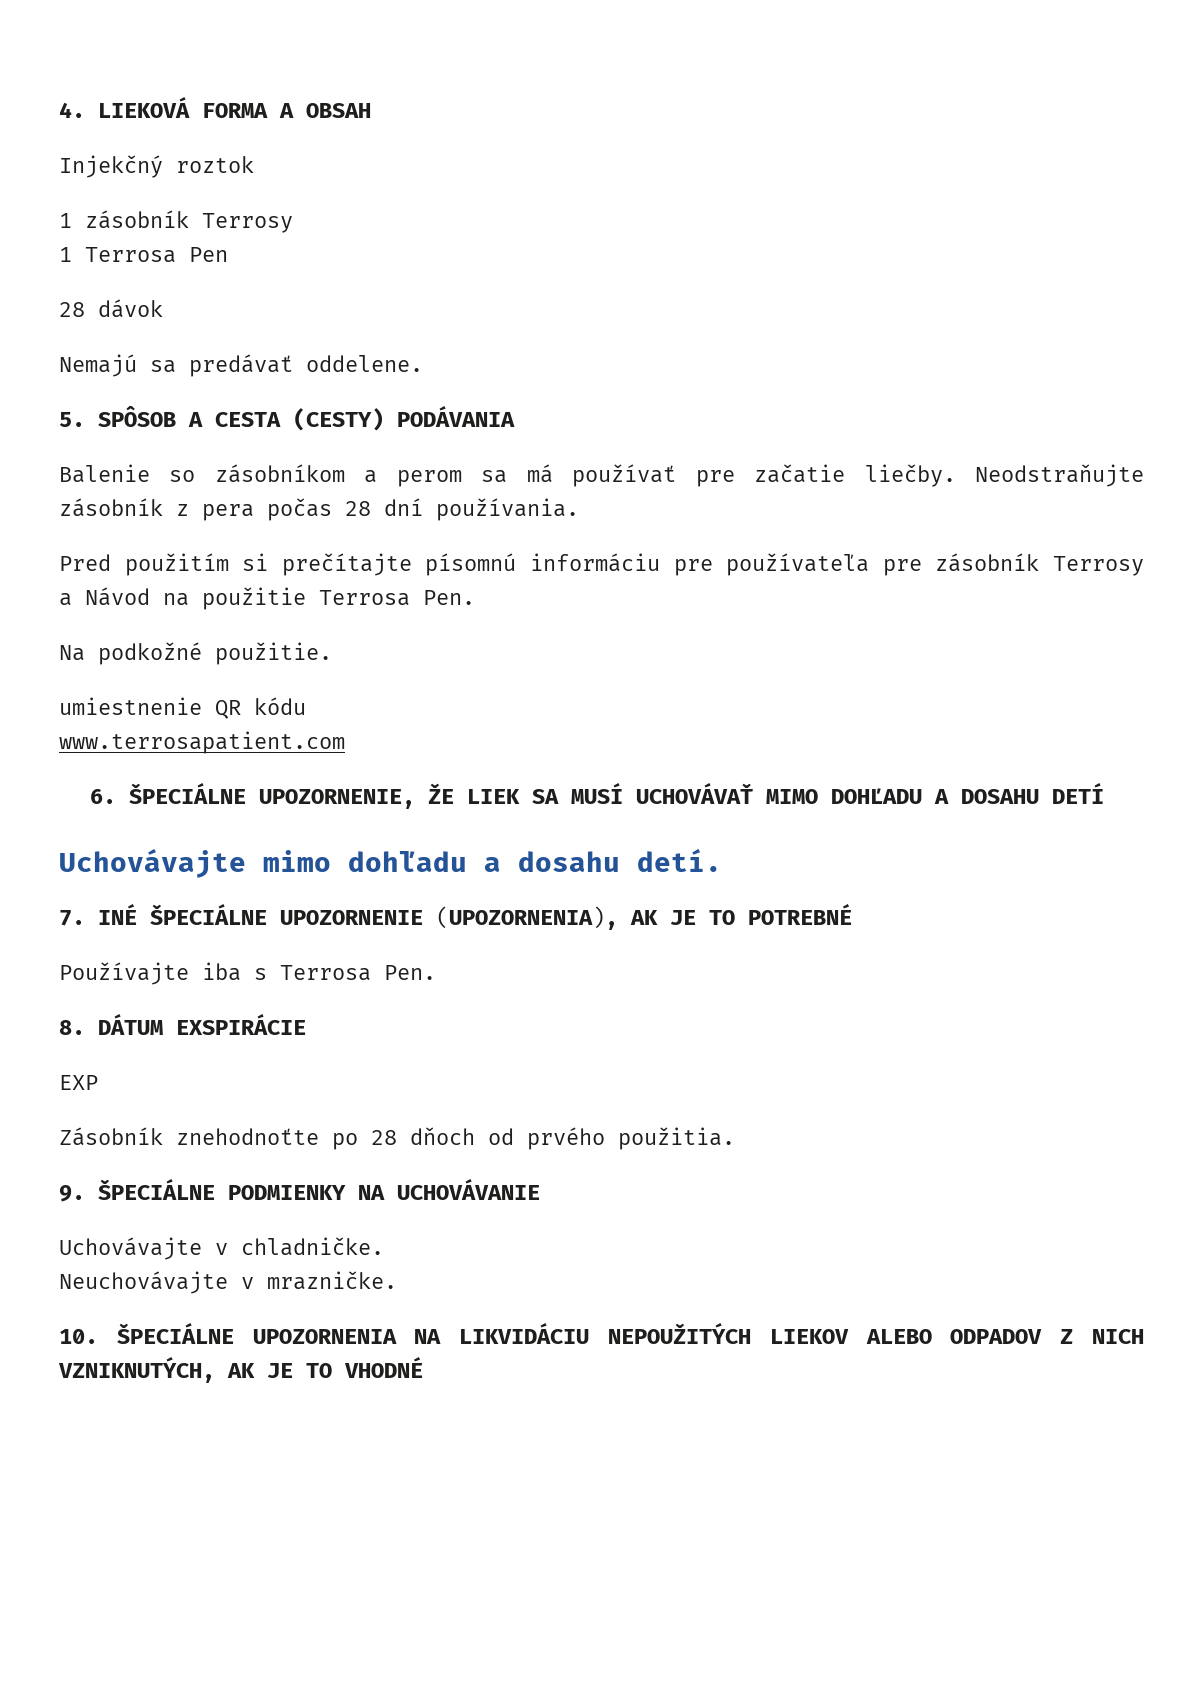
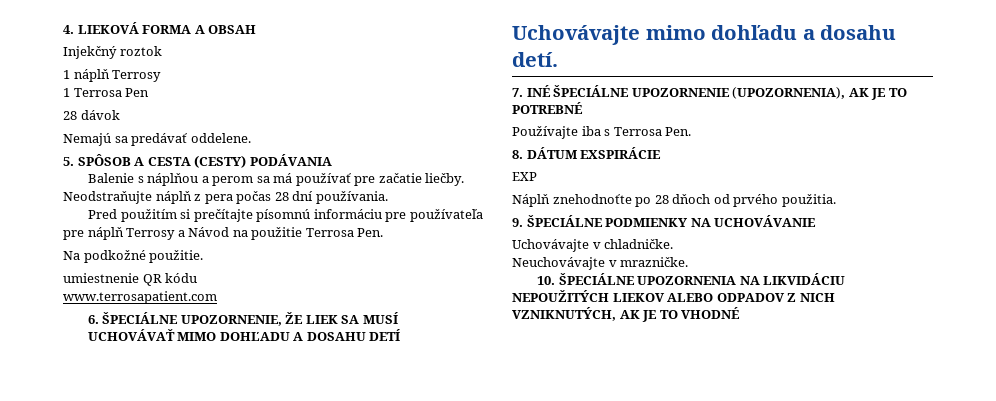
[85,210,189,229] zásobník -> [73,69,110,82] náplň
[169,464,345,483] so zásobníkom -> [137,173,199,186] s náplňou
[59,498,163,517] zásobník -> [155,191,192,204] náplň
[935,553,1040,572] zásobník -> [87,227,124,240] náplň
[59,1127,163,1146] Zásobník -> [512,194,550,207] Náplň

